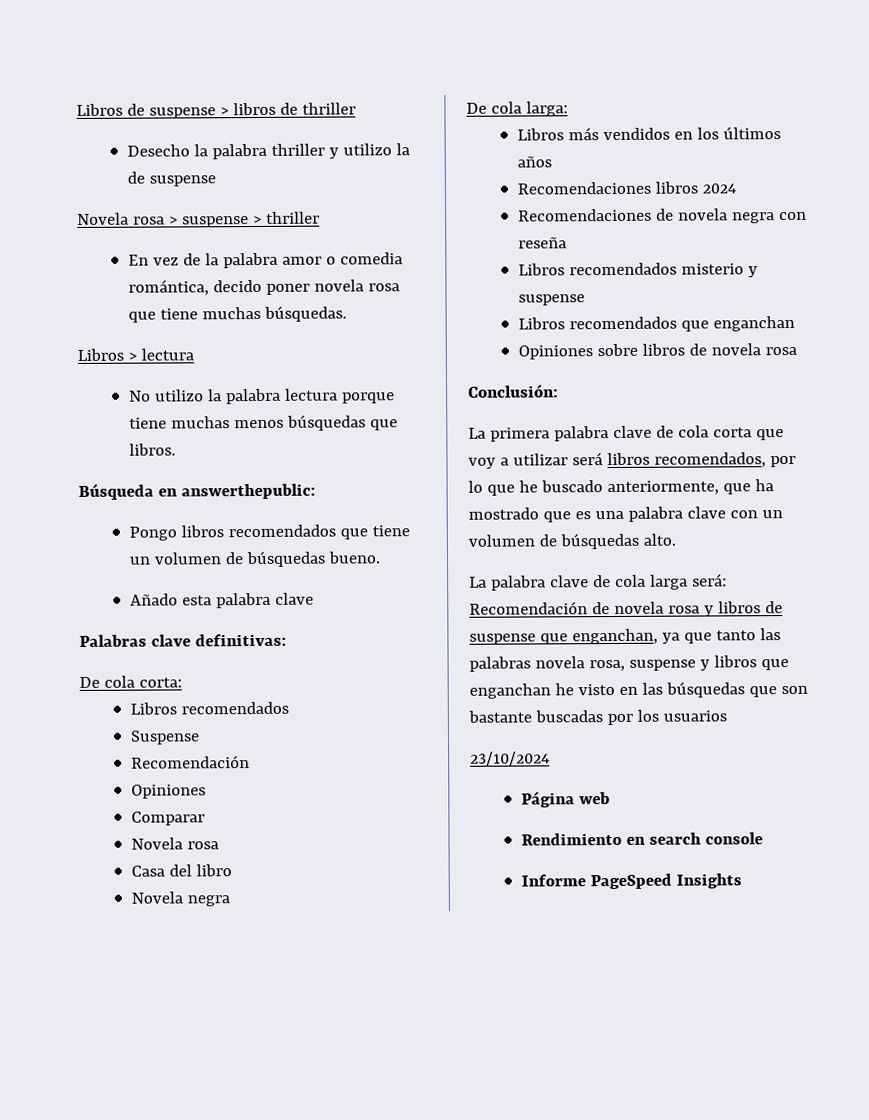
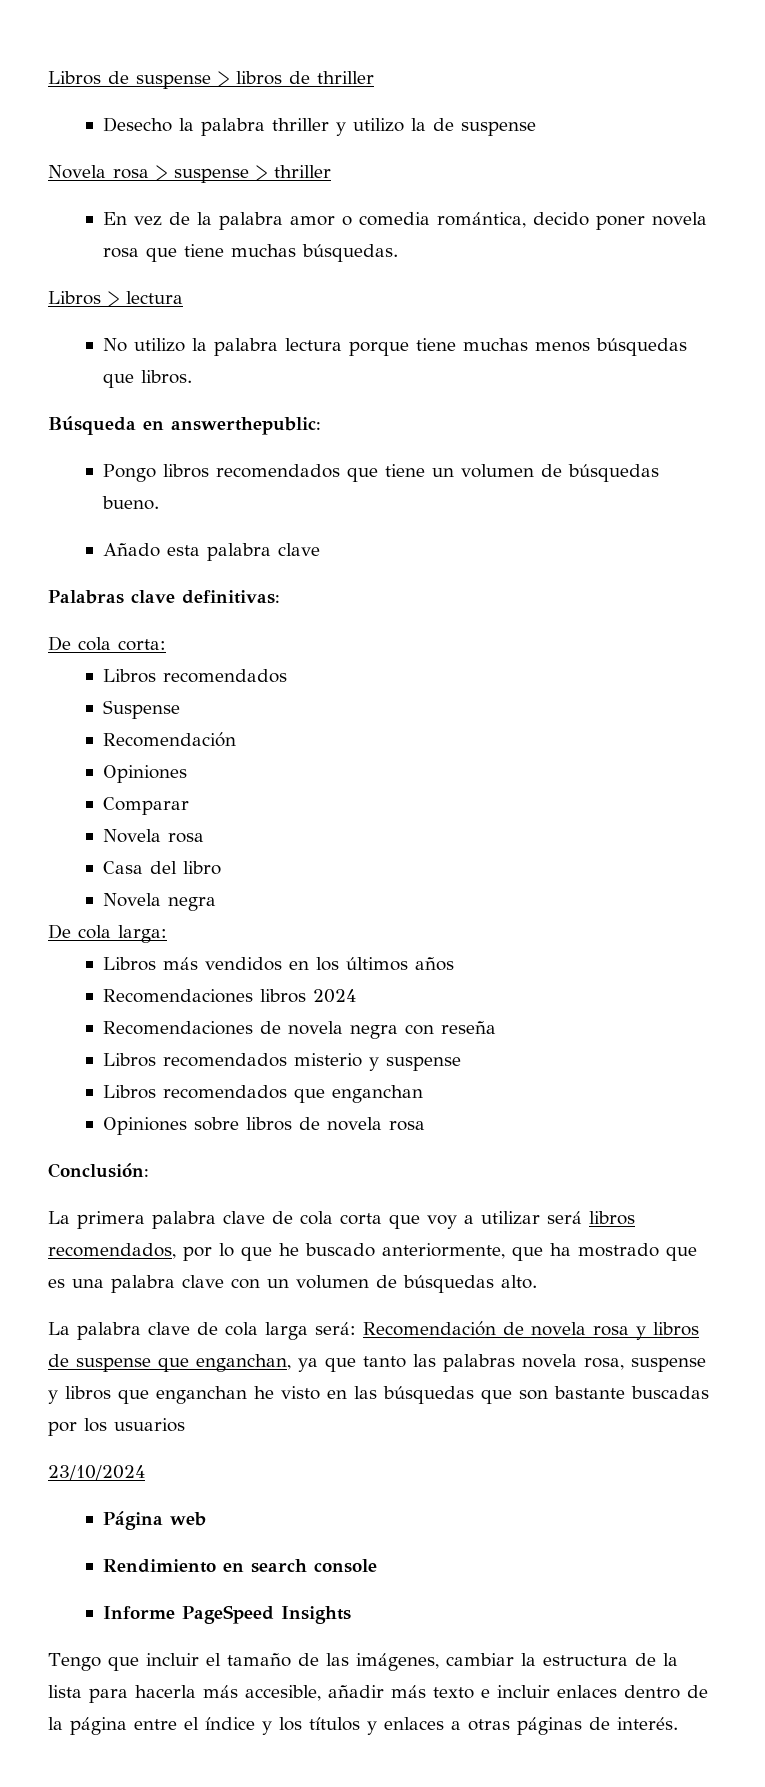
(742, 881) none -> [48,1653,678,1671] [48,1685,708,1703] [48,1717,678,1735] // Tengo que incluir el tamaño de las imágenes, cambiar la estructura de la lista para hacerla más accesible, añadir más texto e incluir enlaces dentro de la página entre el índice y los títulos y enlaces a otras páginas de interés.

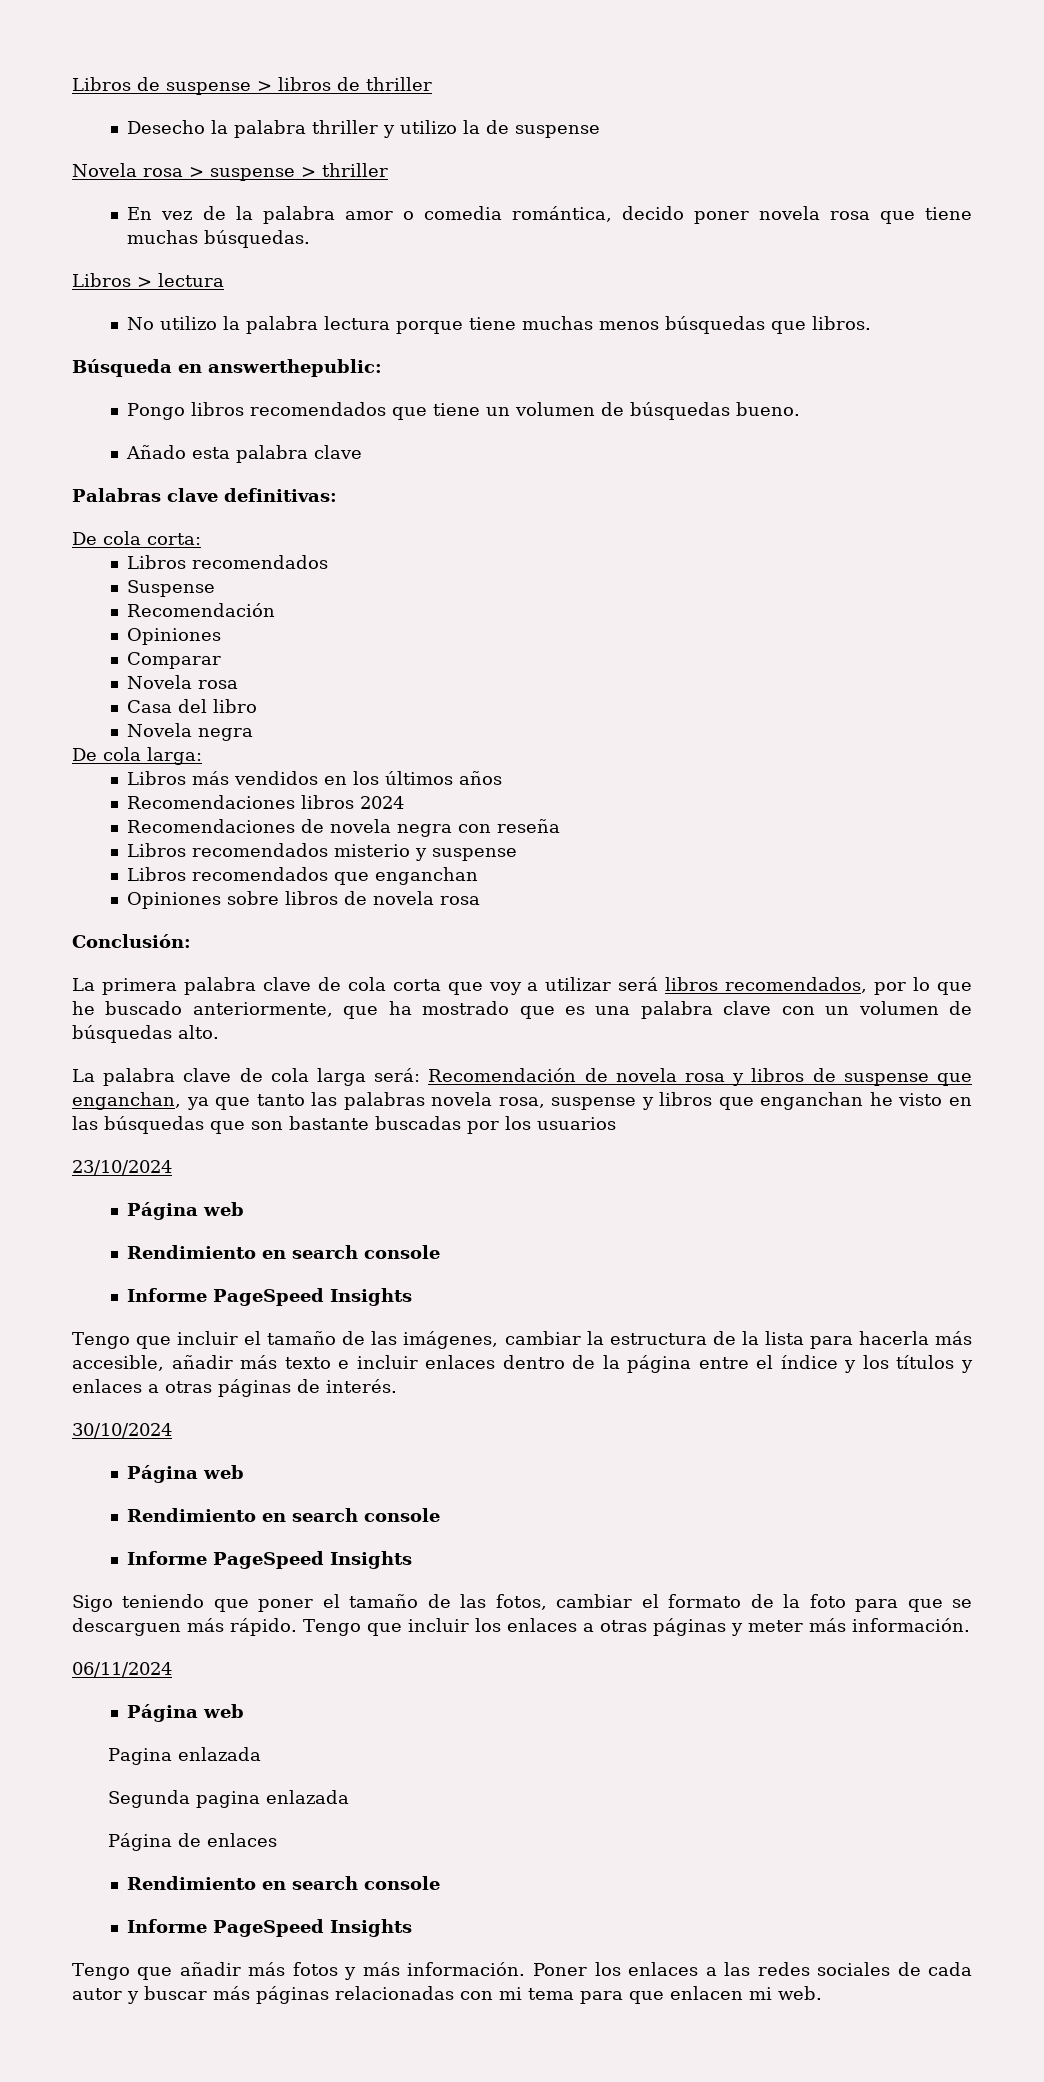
(678, 1723) none -> [72,1423,172,1438] [127,1465,245,1483] [127,1508,441,1522] [127,1551,413,1569] [72,1594,973,1612] [72,1618,970,1636] [72,1662,172,1677] [127,1704,245,1722] [107,1747,261,1765] [107,1790,349,1808] [107,1833,277,1851] [127,1876,441,1890] [127,1919,413,1937] [72,1962,972,1980] [72,1986,822,2004] // 30/10/2024 // Página web // Rendimiento en search console // Informe PageSpeed Insights // Sigo teniendo que poner el tamaño de las fotos, cambiar el formato de la foto para que se descarguen más rápido. Tengo que incluir los enlaces a otras páginas y meter más información. // 06/11/2024 // Página web // Pagina enlazada // Segunda pagina enlazada // Página de enlaces // Rendimiento en search console // Informe PageSpeed Insights // Tengo que añadir más fotos y más información. Poner los enlaces a las redes sociales de cada autor y buscar más páginas relacionadas con mi tema para que enlacen mi web.

